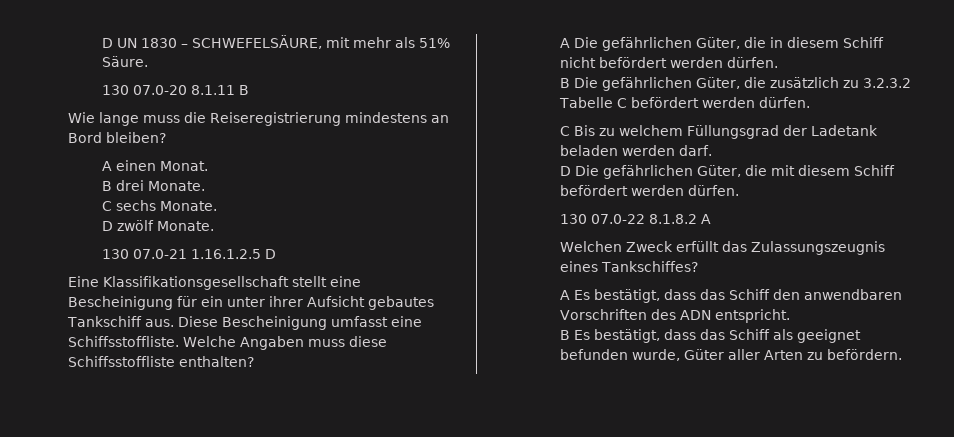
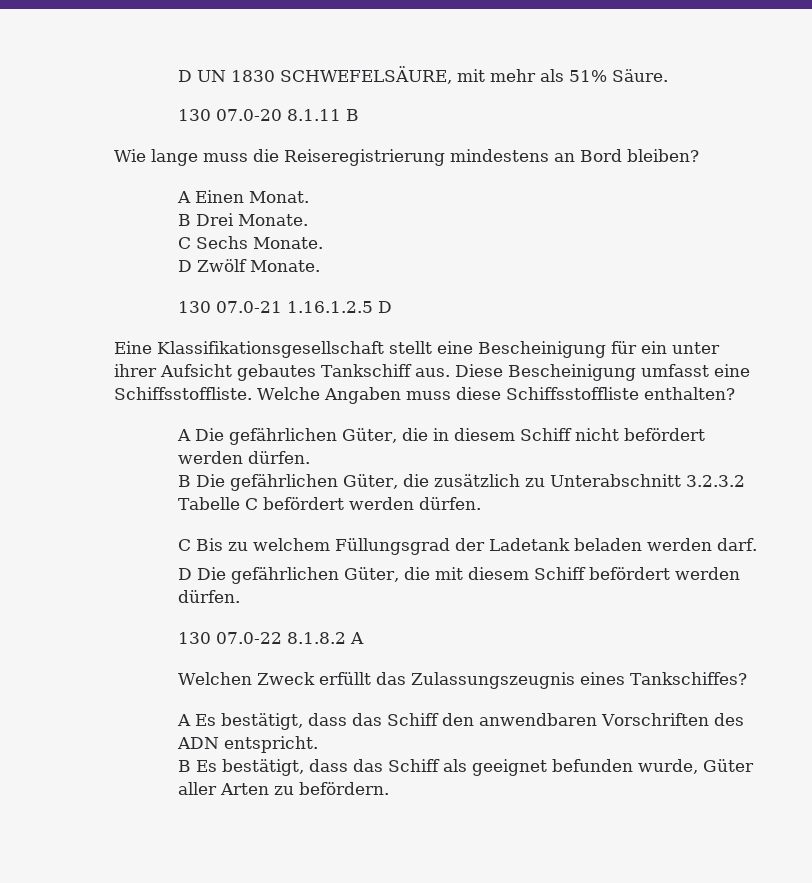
[181,44,189,48] – -> (275, 76) none
[116,160,157,171] einen -> [194,190,244,203] Einen
[116,180,145,191] drei -> [195,213,234,226] Drei
[116,200,157,211] sechs -> [195,236,248,249] Sechs
[117,220,155,231] zwölf -> [196,259,247,272] Zwölf
(860, 84) none -> [549,474,681,487] Unterabschnitt

